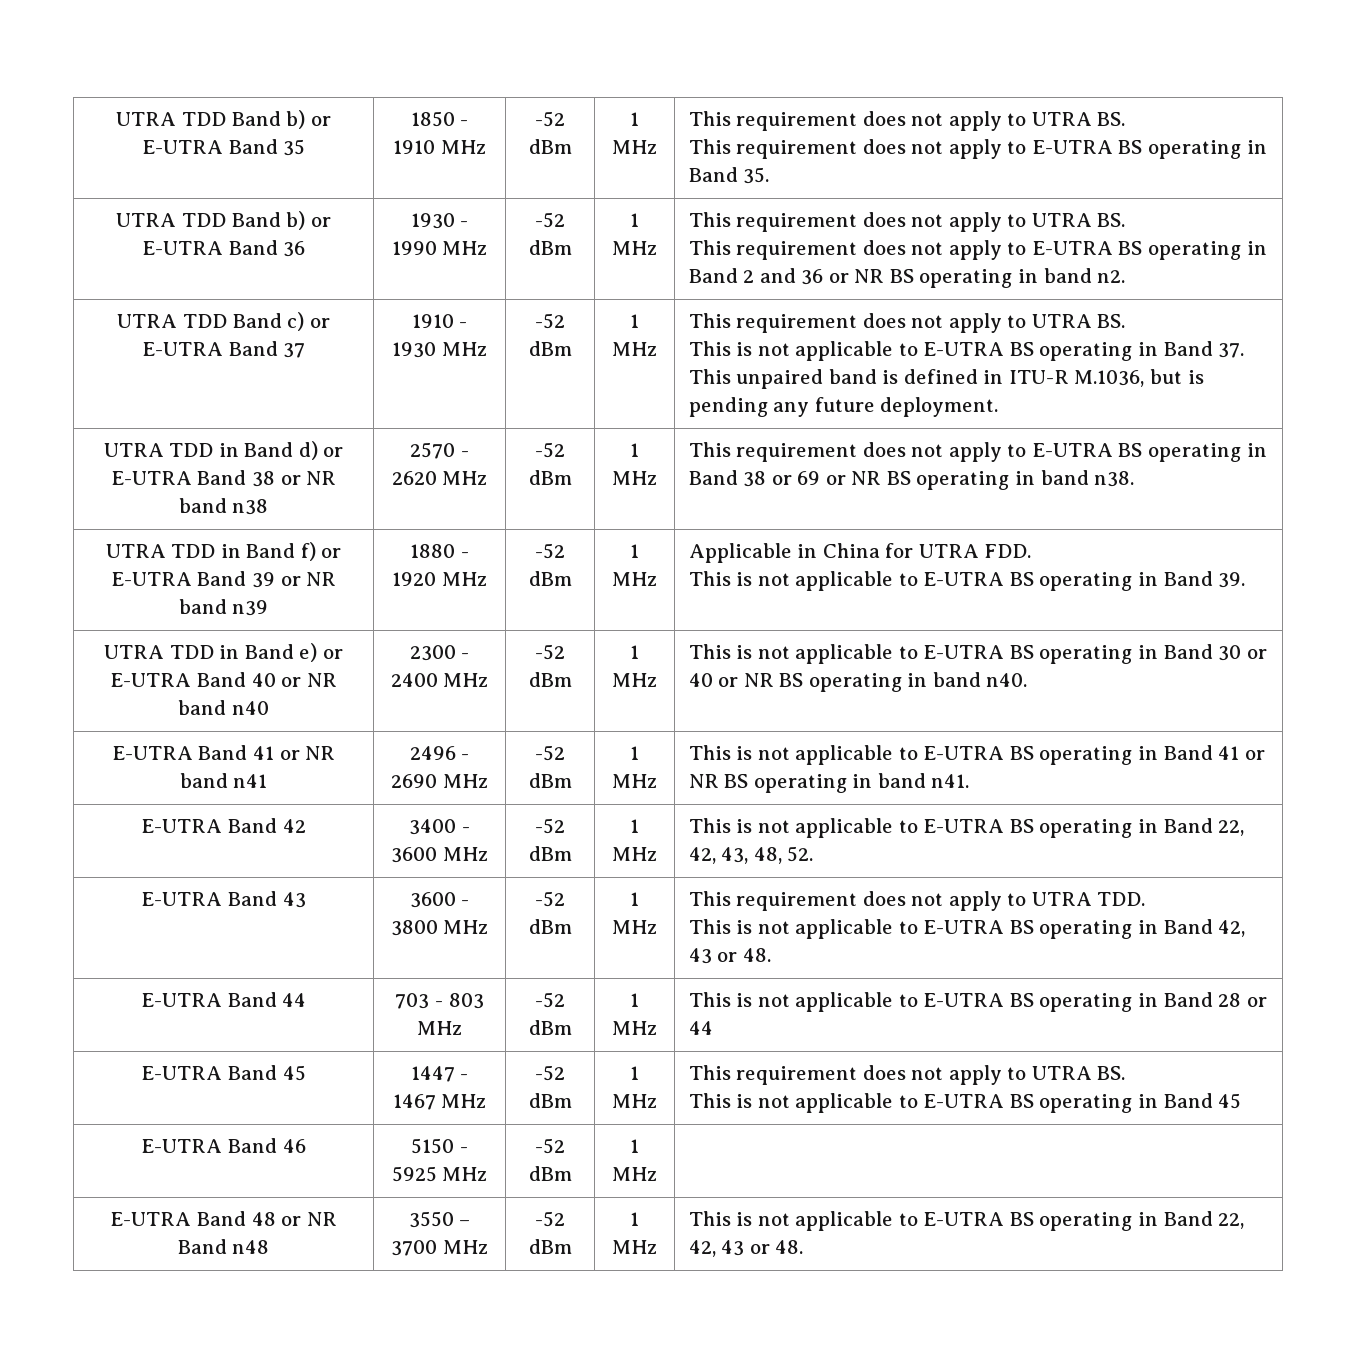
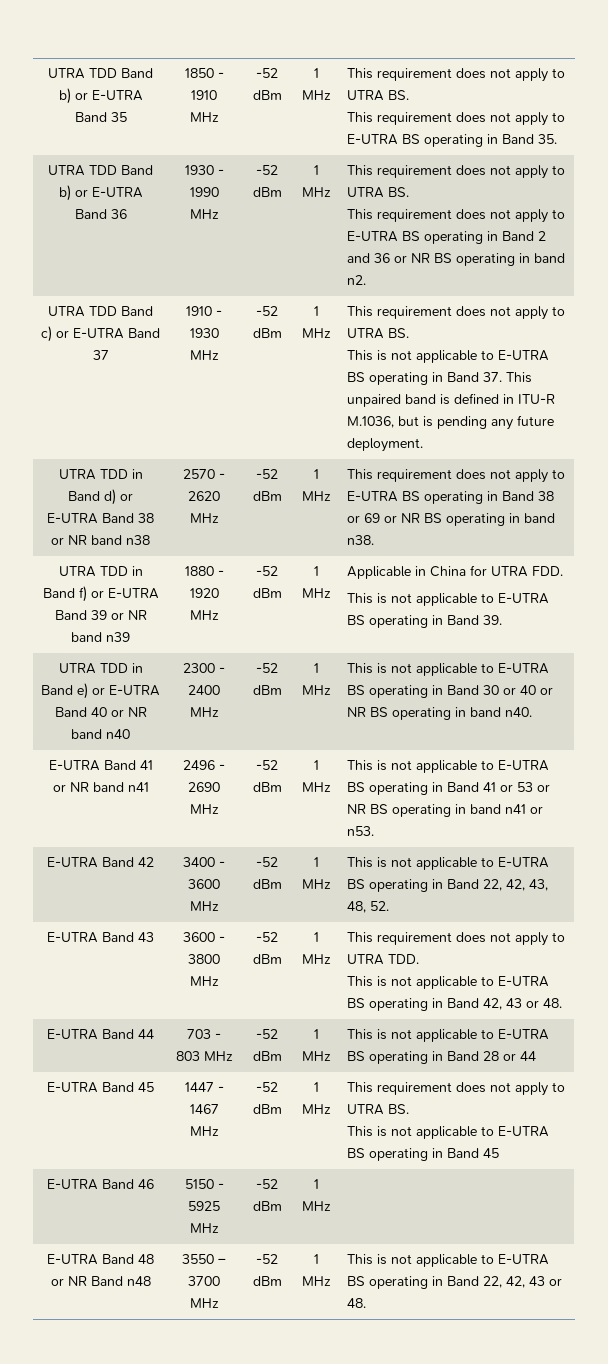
[688,773,970,793] NR BS operating in band n41. -> [516,782,550,792] [346,804,543,817] [346,826,374,836] 53 or NR BS operating in band n41 or n53.

